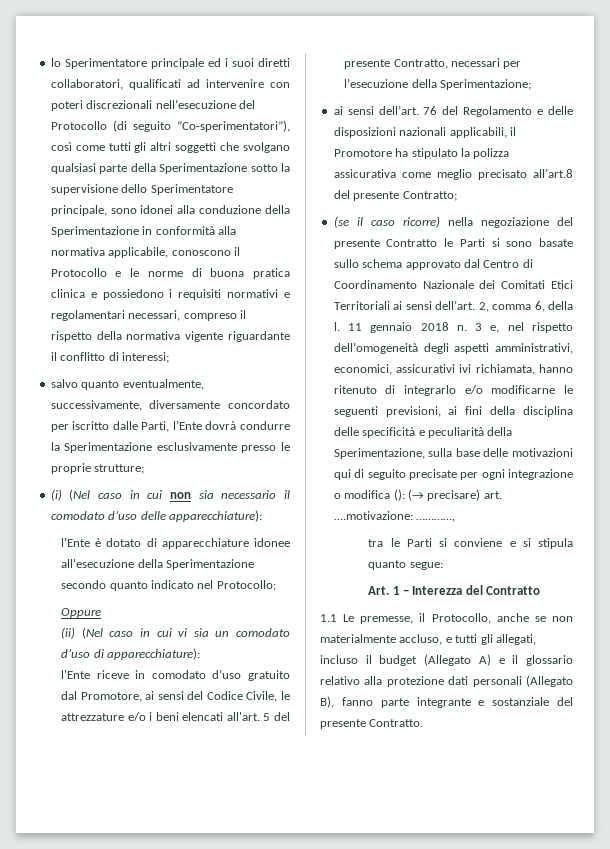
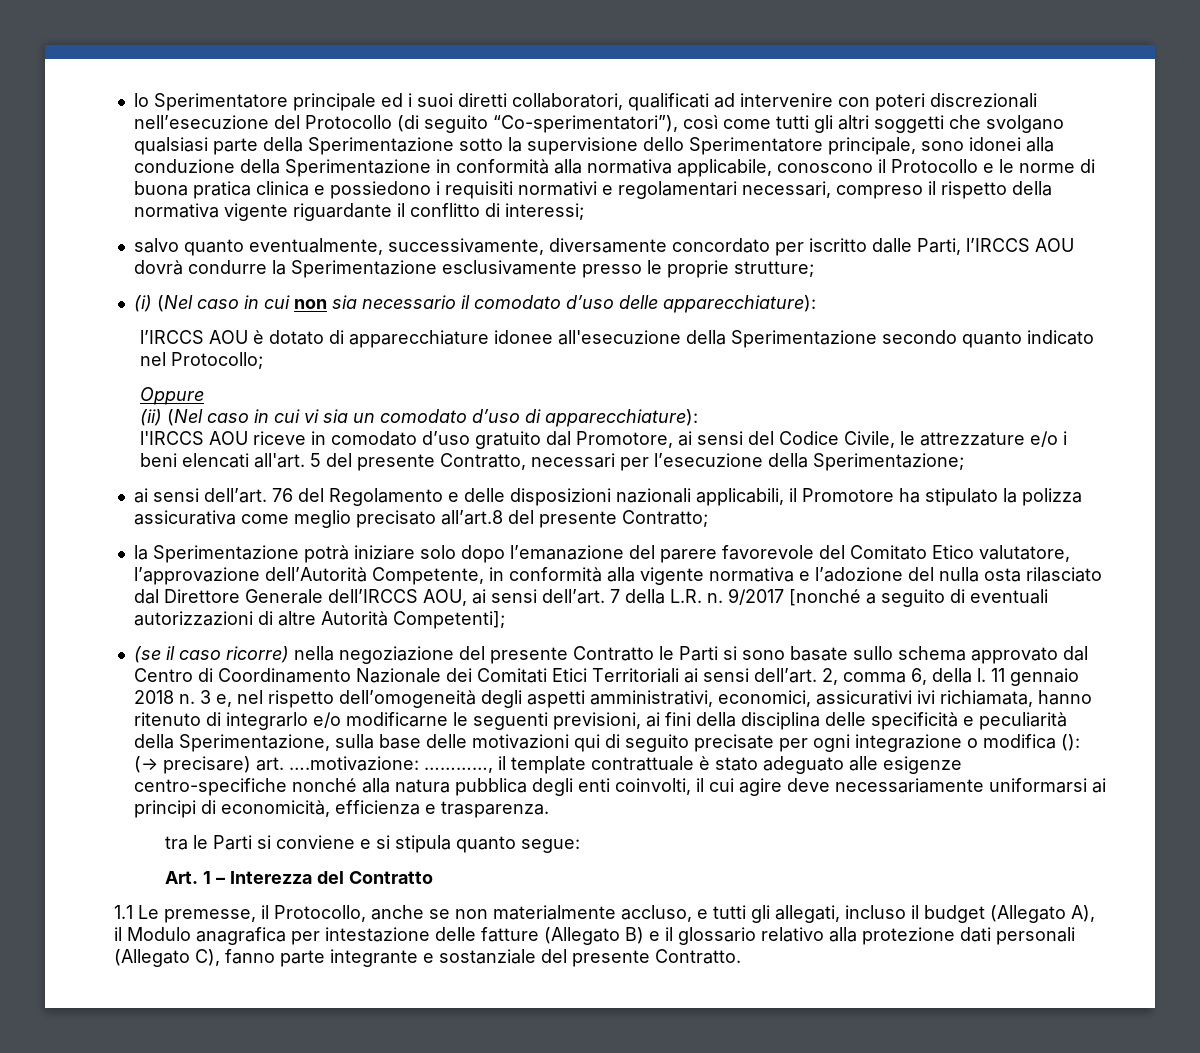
[172,420,202,430] l’Ente -> [965,238,1074,252] l’IRCCS AOU
[61,537,91,547] l’Ente -> [139,330,248,344] l’IRCCS AOU
[61,670,91,679] l'Ente -> [139,431,248,445] l'IRCCS AOU
(457, 196) none -> [133,545,1070,563] [133,567,1102,585] [133,588,1048,607] [133,611,505,629] // la Sperimentazione potrà iniziare solo dopo l’emanazione del parere favorevole del Comitato Etico valutatore, l’approvazione dell’Autorità Competente, in conformità alla vigente normativa e l’adozione del nulla osta rilasciato dal Direttore Generale dell’IRCCS AOU, ai sensi dell’art. 7 della L.R. n. 9/2017 [nonché a seguito di eventuali autorizzazioni di altre Autorità Competenti];
(456, 520) none -> [497,756,962,774] [133,778,1106,796] [133,800,549,818] il template contrattuale è stato adeguato alle esigenze centro-specifiche nonché alla natura pubblica degli enti coinvolti, il cui agire deve necessariamente uniformarsi ai principi di economicità, efficienza e trasparenza.
[478,654,491,666] A) -> [1071,905,1095,922] [114,927,644,945] A), il Modulo anagrafica per intestazione delle fatture (Allegato B)
[320,696,334,708] B), -> [195,949,220,966] C),

